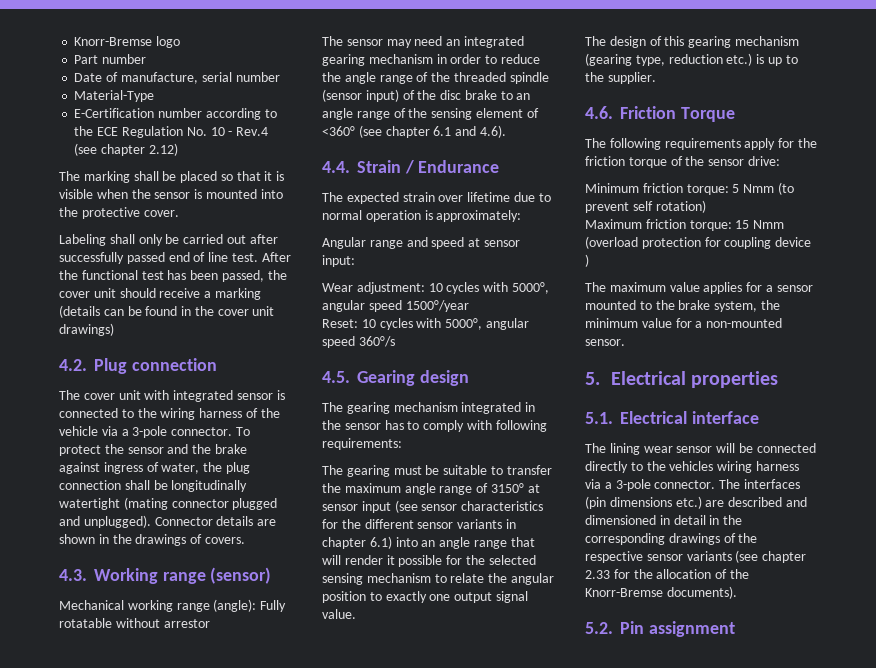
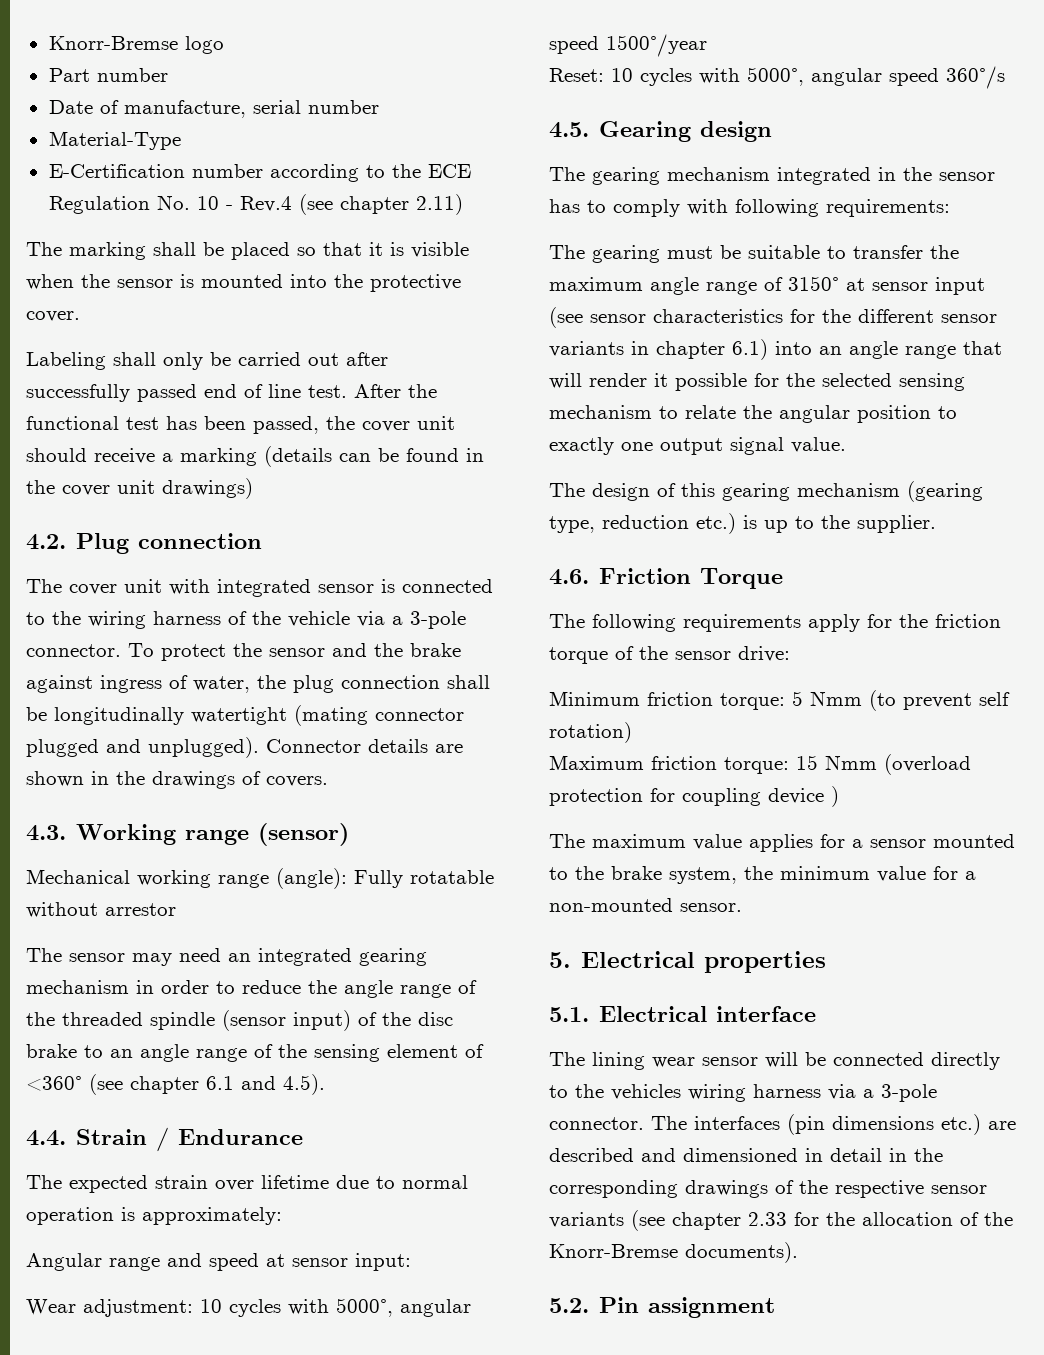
[148,143,178,156] 2.12) -> [415,194,463,215] 2.11)
[479,125,506,138] 4.6). -> [283,1074,325,1095] 4.5).

